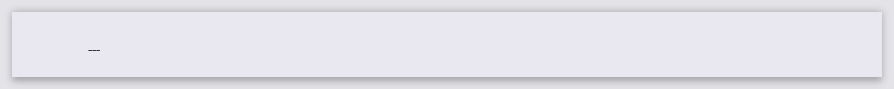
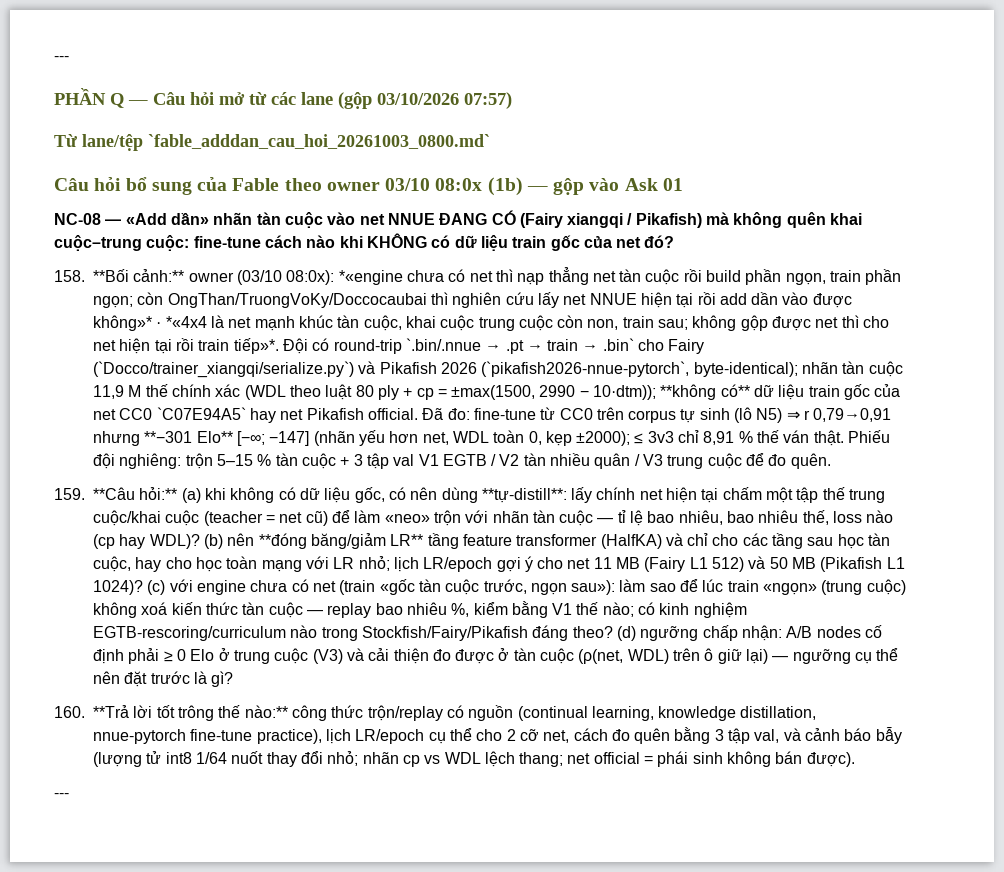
[88,50,100,54] --- -> [54,56,69,61] [54,88,512,109] [54,134,490,151] [54,177,683,196] [54,210,863,228] [54,233,675,251] [54,267,902,285] [93,292,852,308] [93,315,890,331] [93,338,705,354] [93,361,903,378] [93,384,901,400] [93,407,892,423] [93,430,891,446] [93,453,831,469] [54,487,886,503] [93,510,894,526] [93,533,891,549] [93,556,905,572] [93,579,906,595] [93,601,747,618] [93,625,882,641] [93,648,899,664] [93,671,234,687] [54,705,817,721] [93,727,902,744] [93,751,855,767] [54,793,69,798] --- // PHẦN Q — Câu hỏi mở từ các lane (gộp 03/10/2026 07:57) // Từ lane/tệp `fable_adddan_cau_hoi_20261003_0800.md` // Câu hỏi bổ sung của Fable theo owner 03/10 08:0x (1b) — gộp vào Ask 01 // NC-08 — «Add dần» nhãn tàn cuộc vào net NNUE ĐANG CÓ (Fairy xiangqi / Pikafish) mà không quên khai cuộc–trung cuộc: fine-tune cách nào khi KHÔNG có dữ liệu train gốc của net đó? // 158. **Bối cảnh:** owner (03/10 08:0x): *«engine chưa có net thì nạp thẳng net tàn cuộc rồi build phần ngọn, train phần ngọn; còn OngThan/TruongVoKy/Doccocaubai thì nghiên cứu lấy net NNUE hiện tại rồi add dần vào được không»* · *«4x4 là net mạnh khúc tàn cuộc, khai cuộc trung cuộc còn non, train sau; không gộp được net thì cho net hiện tại rồi train tiếp»*. Đội có round-trip `.bin/.nnue → .pt → train → .bin` cho Fairy (`Docco/trainer_xiangqi/serialize.py`) và Pikafish 2026 (`pikafish2026-nnue-pytorch`, byte-identical); nhãn tàn cuộc 11,9 M thế chính xác (WDL theo luật 80 ply + cp = ±max(1500, 2990 − 10·dtm)); **không có** dữ liệu train gốc của net CC0 `C07E94A5` hay net Pikafish official. Đã đo: fine-tune từ CC0 trên corpus tự sinh (lô N5) ⇒ r 0,79→0,91 nhưng **−301 Elo** [−∞; −147] (nhãn yếu hơn net, WDL toàn 0, kẹp ±2000); ≤ 3v3 chỉ 8,91 % thế ván thật. Phiếu đội nghiêng: trộn 5–15 % tàn cuộc + 3 tập val V1 EGTB / V2 tàn nhiều quân / V3 trung cuộc để đo quên. // 159. **Câu hỏi:** (a) khi không có dữ liệu gốc, có nên dùng **tự-distill**: lấy chính net hiện tại chấm một tập thế trung cuộc/khai cuộc (teacher = net cũ) để làm «neo» trộn với nhãn tàn cuộc — tỉ lệ bao nhiêu, bao nhiêu thế, loss nào (cp hay WDL)? (b) nên **đóng băng/giảm LR** tầng feature transformer (HalfKA) và chỉ cho các tầng sau học tàn cuộc, hay cho học toàn mạng với LR nhỏ; lịch LR/epoch gợi ý cho net 11 MB (Fairy L1 512) và 50 MB (Pikafish L1 1024)? (c) với engine chưa có net (train «gốc tàn cuộc trước, ngọn sau»): làm sao để lúc train «ngọn» (trung cuộc) không xoá kiến thức tàn cuộc — replay bao nhiêu %, kiểm bằng V1 thế nào; có kinh nghiệm EGTB-rescoring/curriculum nào trong Stockfish/Fairy/Pikafish đáng theo? (d) ngưỡng chấp nhận: A/B nodes cố định phải ≥ 0 Elo ở trung cuộc (V3) và cải thiện đo được ở tàn cuộc (ρ(net, WDL) trên ô giữ lại) — ngưỡng cụ thể nên đặt trước là gì? // 160. **Trả lời tốt trông thế nào:** công thức trộn/replay có nguồn (continual learning, knowledge distillation, nnue-pytorch fine-tune practice), lịch LR/epoch cụ thể cho 2 cỡ net, cách đo quên bằng 3 tập val, và cảnh báo bẫy (lượng tử int8 1/64 nuốt thay đổi nhỏ; nhãn cp vs WDL lệch thang; net official = phái sinh không bán được). // ---

